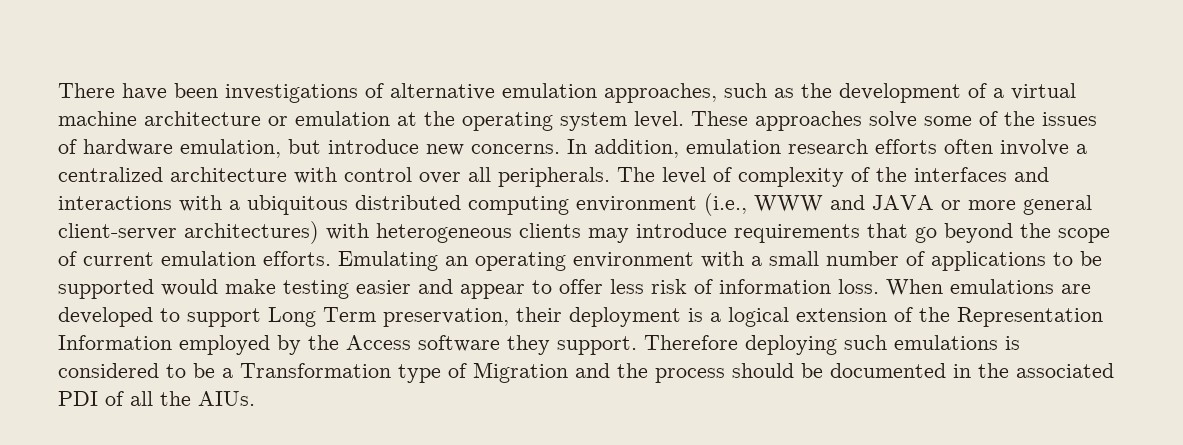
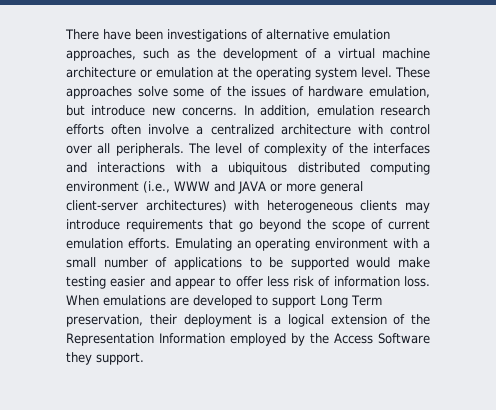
[418,335,500,352] software -> [378,333,430,344] Software
[644,335,1020,355] [58,362,1114,383] [58,391,255,406] Therefore deploying such emulations is considered to be a Transformation type of Migration and the process should be documented in the associated PDI of all the AIUs. -> (144, 358) none

